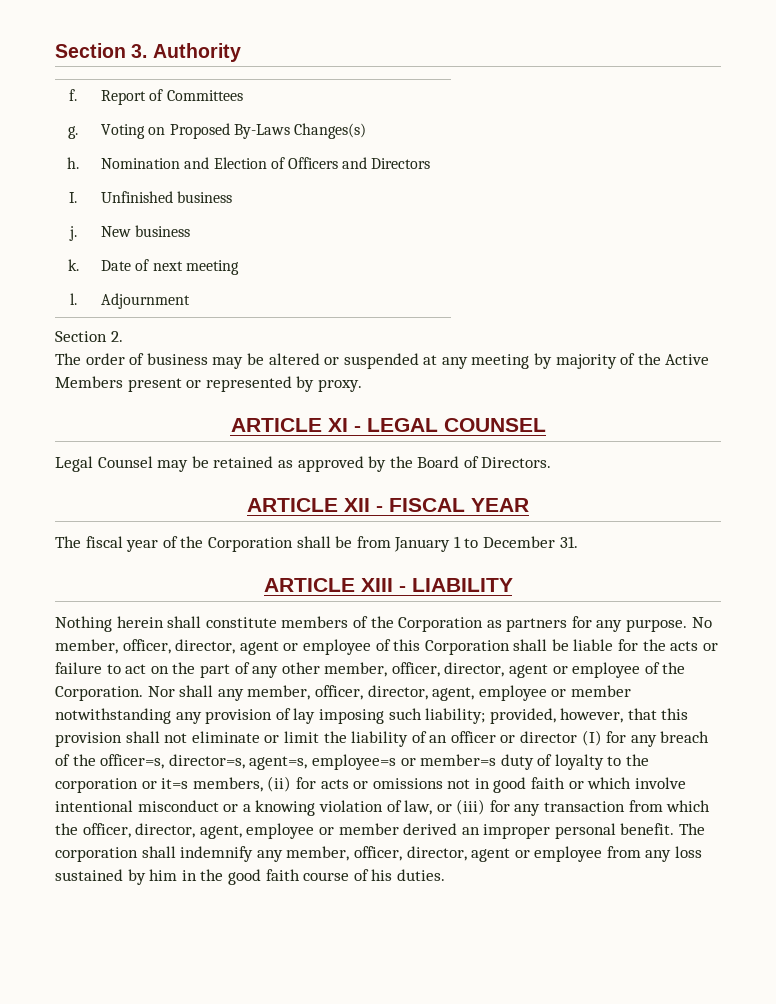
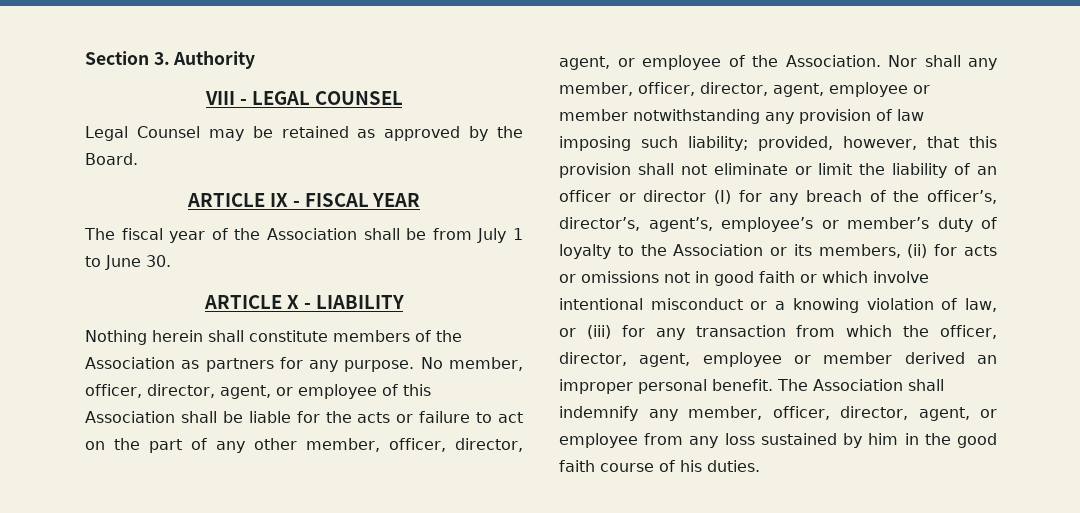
[69,89,77,101] [101,89,243,105] [68,126,78,139] [101,123,367,139] [67,157,79,169] [101,157,431,169] [69,192,77,203] [101,191,233,203] [68,226,77,241] [101,225,191,237] [67,259,79,271] [101,259,239,275] [69,293,77,305] [101,293,191,309] [55,331,123,342] [55,353,710,369] [55,376,362,392] [230,418,348,432] // f. | Report of Committees // g. | Voting on Proposed By-Laws Changes(s) // h. | Nomination and Election of Officers and Directors // I. | Unfinished business // j. | New business // k. | Date of next meeting // l. | Adjournment // Section 2. // The order of business may be altered or suspended at any meeting by majority of the Active Members present or represented by proxy. // ARTICLE XI -> [204,91,235,105] // VIII
[417,456,552,468] [247,498,370,512] Board of Directors. // ARTICLE XII -> [85,153,138,165] [186,193,288,207] Board. // ARTICLE IX
[207,537,293,552] Corporation -> [267,228,357,240] Association
[394,537,451,552] January -> [477,228,507,243] July
[483,536,578,548] [263,578,393,592] December 31. // ARTICLE XIII -> [105,255,171,270] [203,295,299,309] June 30. // ARTICLE X
[398,617,484,632] Corporation -> [85,357,175,369] Association
[239,641,279,655] agent -> [220,385,271,399] agent,
[424,640,510,655] Corporation -> [85,411,175,423] Association
[509,664,549,678] agent -> [559,56,610,70] agent,
[55,686,143,701] Corporation. -> [785,55,881,67] Association.
[293,708,316,724] lay -> [897,109,924,121] law
[100,754,497,770] officer=s, director=s, agent=s, employee=s or member=s -> [927,190,997,204] [559,217,929,232] officer’s, director’s, agent’s, employee’s or member’s
[55,778,189,793] corporation or it=s -> [673,244,812,256] Association or its
[55,847,138,862] corporation -> [813,379,903,391] Association
[471,848,511,862] agent -> [918,407,970,421] agent,

